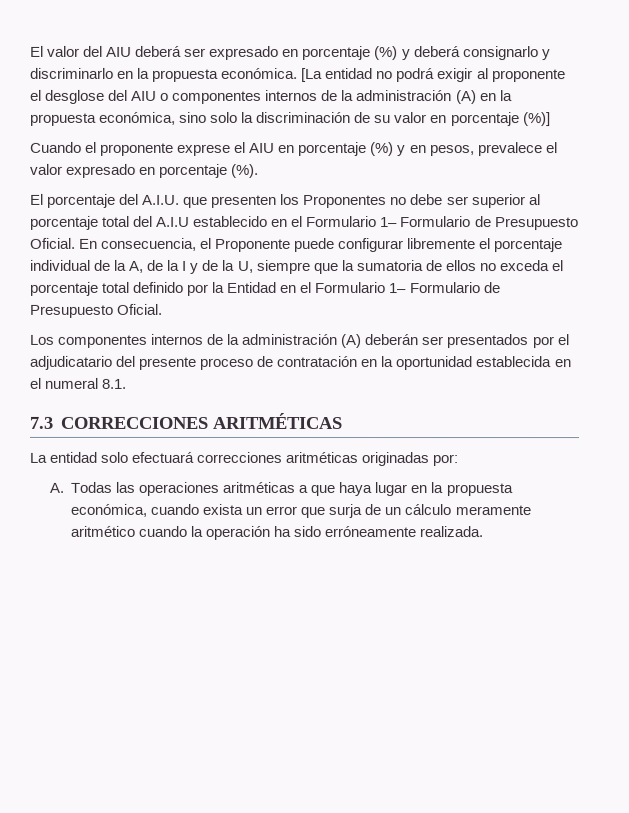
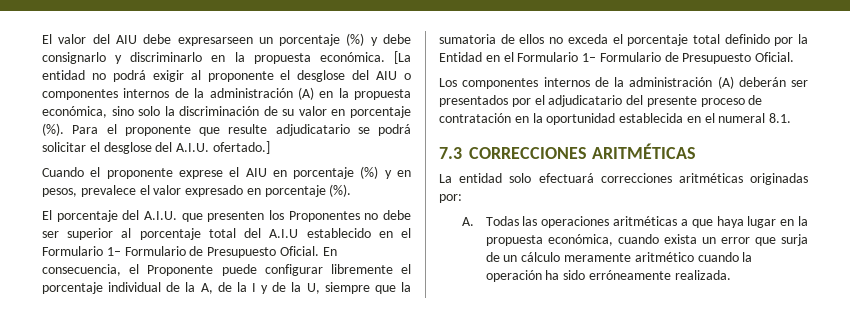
[135,45,461,61] deberá ser expresado en porcentaje (%) y deberá -> [143,33,412,46] debe expresarseen un porcentaje (%) y debe
[522,112,551,127] (%)] -> [42,123,411,136] [42,141,270,154] (%). Para el proponente que resulte adjudicatario se podrá solicitar el desglose del A.I.U. ofertado.]

